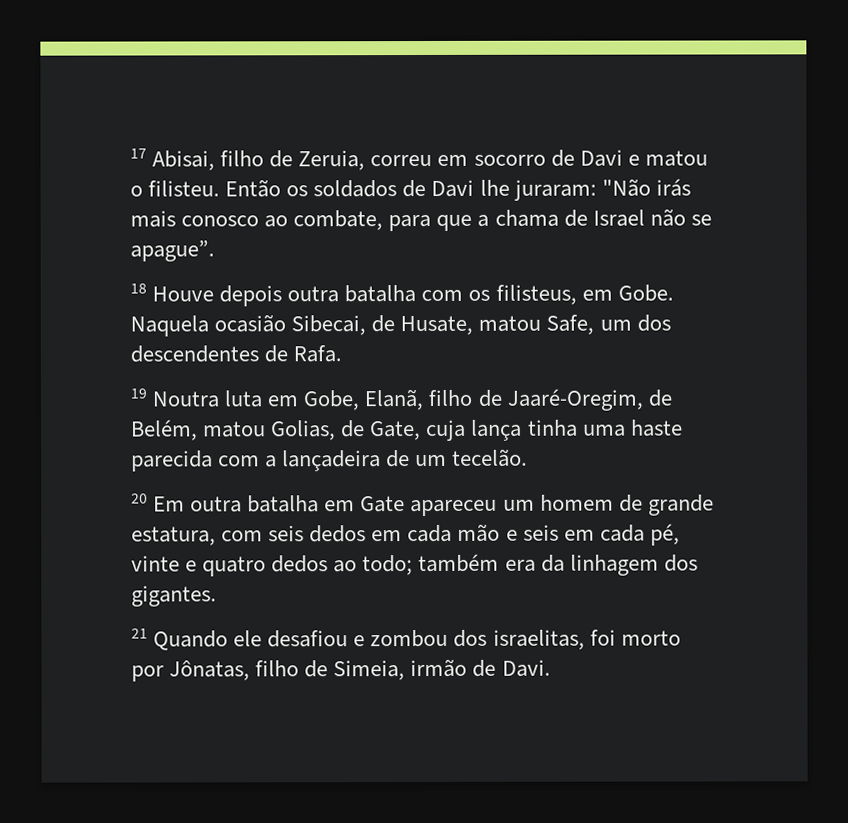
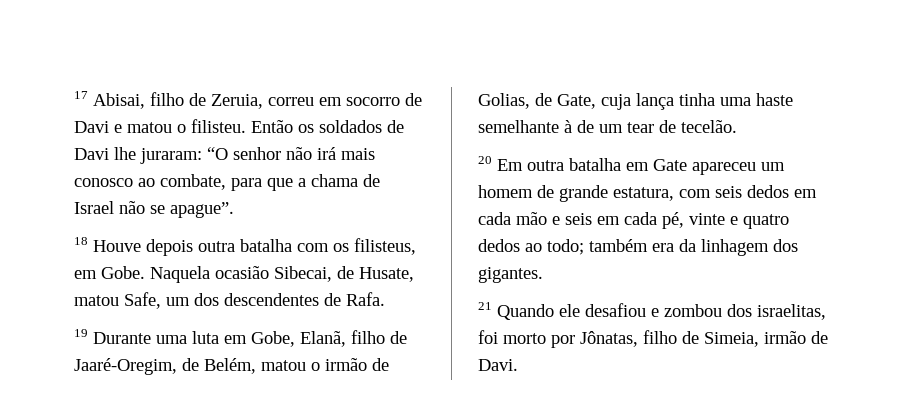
[601,178,691,197] "Não irás -> [207,147,336,160] “O senhor não irá
[152,391,220,408] Noutra -> [93,332,187,344] Durante uma
(267, 429) none -> [311,358,389,371] o irmão de
[131,450,448,472] parecida com a lançadeira de um -> [478,120,676,133] semelhante à de um tear de

